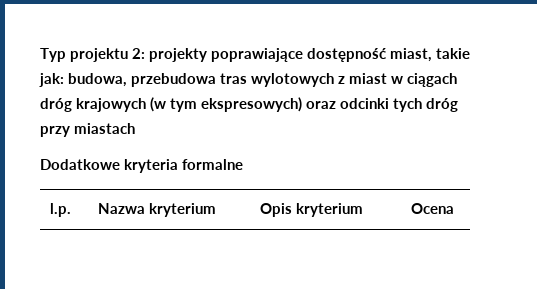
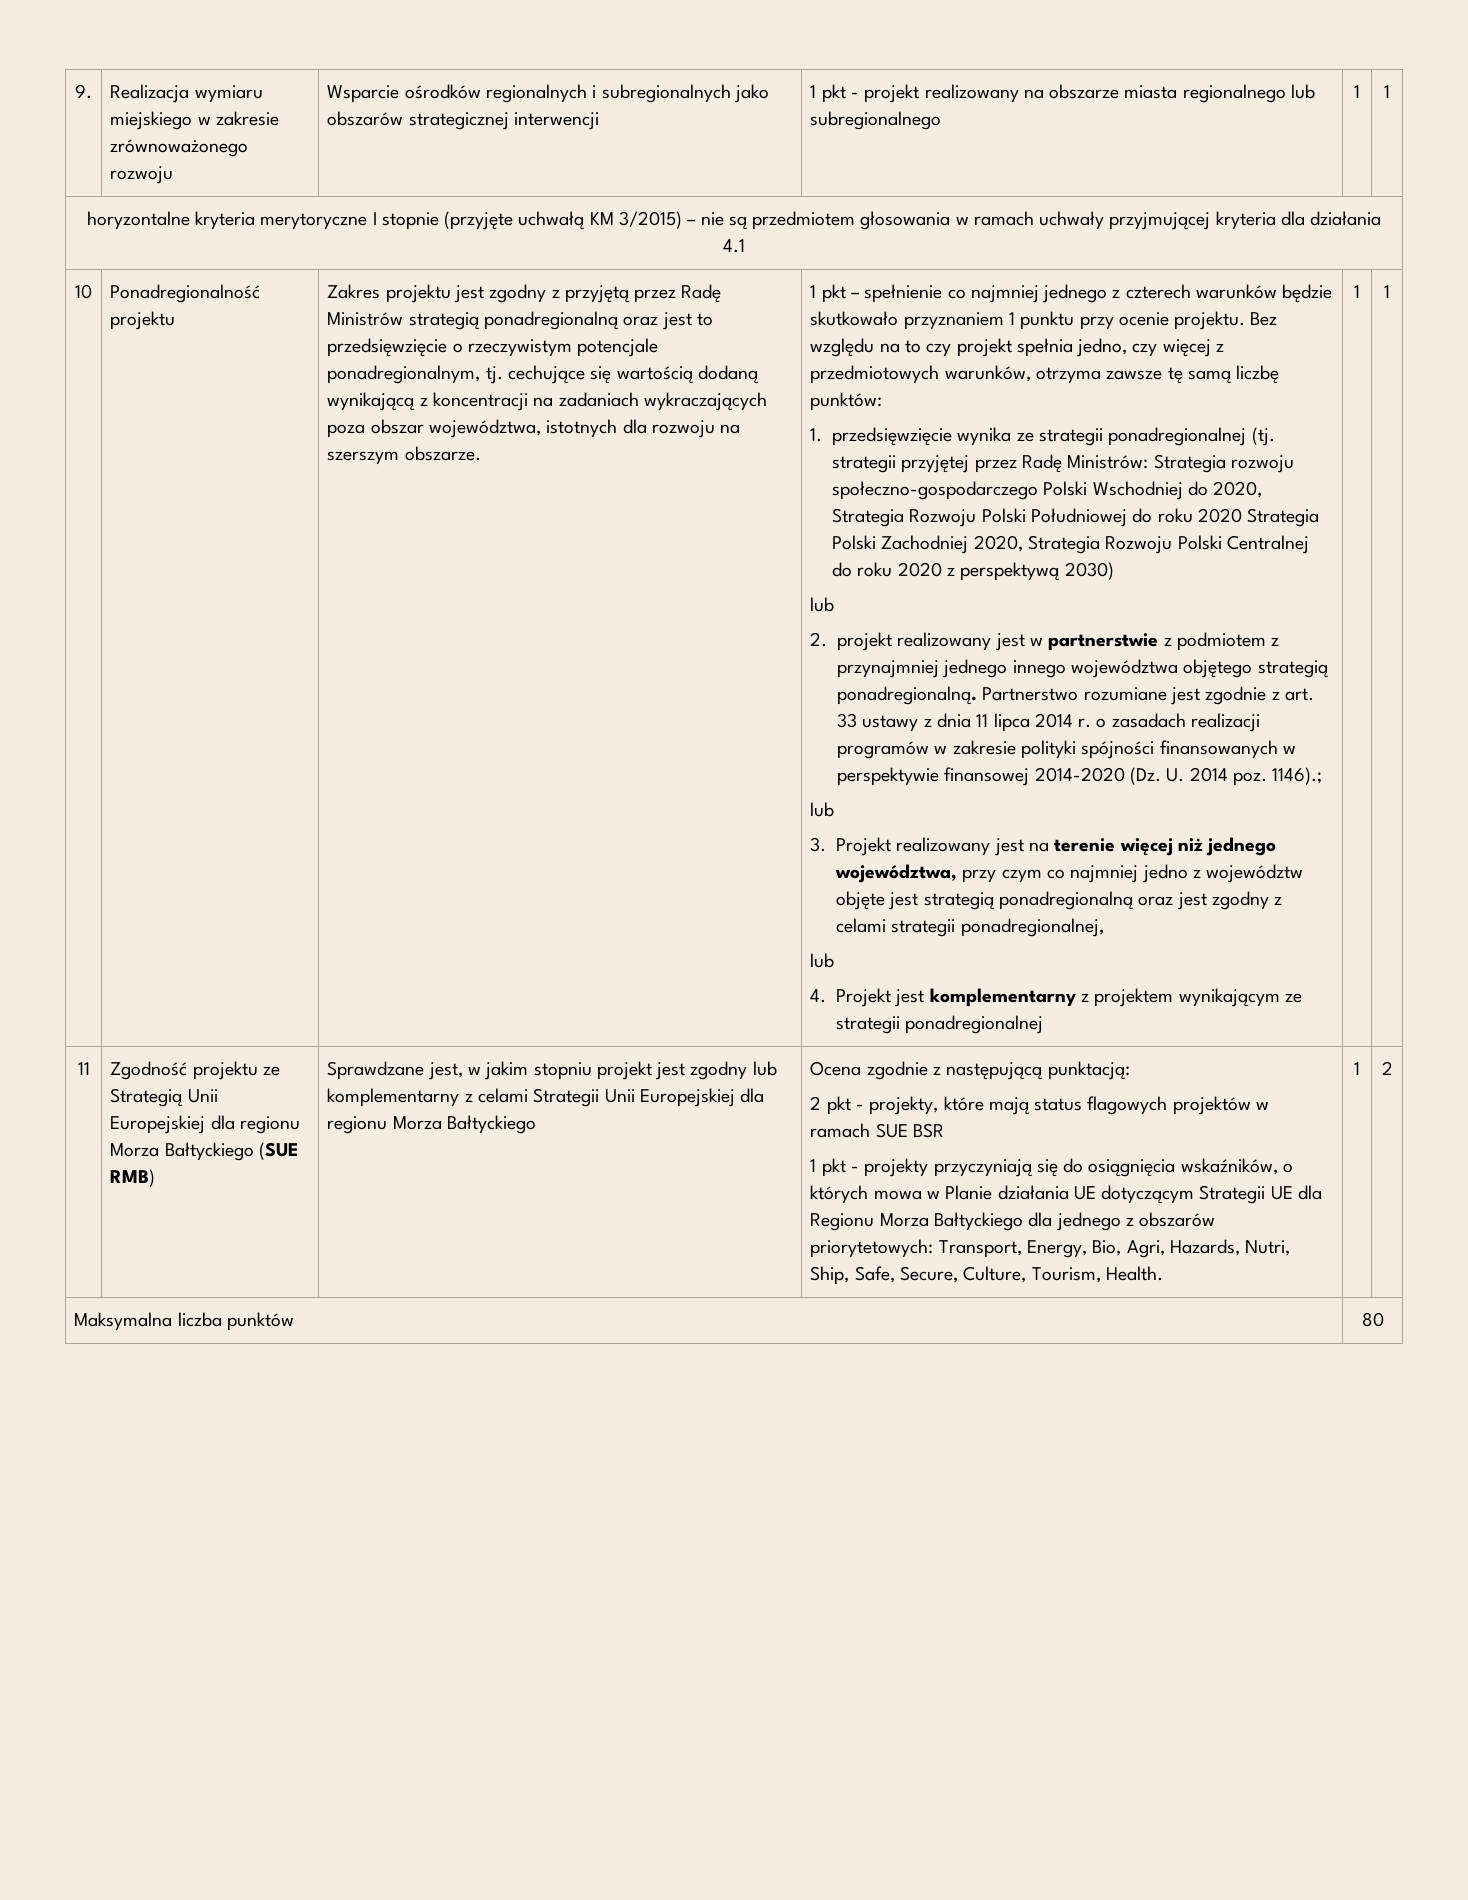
[40,48,470,62] [39,73,457,87] [40,97,458,112] [40,123,135,137] [40,159,243,173] [50,203,72,217] [98,203,217,217] [260,203,364,217] [410,203,454,214] Typ projektu 2: projekty poprawiające dostępność miast, takie jak: budowa, przebudowa tras wylotowych z miast w ciągach dróg krajowych (w tym ekspresowych) oraz odcinki tych dróg przy miastach // Dodatkowe kryteria formalne // l.p. | Nazwa kryterium | Opis kryterium | Ocena -> [75,84,92,99] [110,84,263,103] [110,111,279,130] [110,139,249,157] [110,166,174,184] [327,84,769,103] [327,111,599,130] [810,84,1315,103] [810,111,942,130] [1354,85,1360,98] [1384,85,1390,98] [86,211,1382,230] [723,239,745,253] [75,284,92,299] [110,284,261,303] [110,311,176,330] [327,284,722,303] [327,311,713,330] [327,338,659,357] [327,365,759,384] [327,392,767,411] [327,419,741,438] [327,446,481,465] [810,284,1333,303] [810,311,1278,330] [810,338,1224,357] [810,365,1280,384] [810,392,883,411] [810,427,1275,446] [832,454,1294,473] [832,481,1263,500] [832,508,1320,527] [832,535,1309,554] [832,562,1114,581] [810,597,835,612] [810,632,1280,651] [837,659,1329,678] [837,686,1314,705] [837,713,1260,732] [837,740,1296,759] [837,767,1323,786] [810,802,835,817] [810,837,1277,856] [835,864,1304,883] [836,891,1283,910] [836,918,1104,937] [810,953,835,968] [810,988,1302,1007] [836,1015,1044,1034] [1354,285,1360,298] [1384,285,1390,298] [77,1062,90,1075] [110,1061,280,1080] [110,1088,218,1107] [110,1115,300,1134] [110,1142,298,1161] [110,1169,156,1187] [327,1061,777,1080] [327,1088,765,1107] [327,1115,536,1134] [810,1061,1130,1080] [810,1096,1269,1115] [810,1123,944,1138] [810,1158,1293,1177] [810,1185,1322,1204] [810,1212,1216,1231] [810,1239,1291,1258] [810,1266,1163,1285] [1354,1062,1360,1075] [1381,1061,1393,1075] [74,1312,294,1331] [1361,1312,1384,1327] 9. | Realizacja wymiaru miejskiego w zakresie zrównoważonego rozwoju | Wsparcie ośrodków regionalnych i subregionalnych jako obszarów strategicznej interwencji | 1 pkt - projekt realizowany na obszarze miasta regionalnego lub subregionalnego | 1 | 1 // horyzontalne kryteria merytoryczne I stopnie (przyjęte uchwałą KM 3/2015) – nie są przedmiotem głosowania w ramach uchwały przyjmującej kryteria dla działania 4.1 // 10 | Ponadregionalność projektu | Zakres projektu jest zgodny z przyjętą przez Radę Ministrów strategią ponadregionalną oraz jest to przedsięwzięcie o rzeczywistym potencjale ponadregionalnym, tj. cechujące się wartością dodaną wynikającą z koncentracji na zadaniach wykraczających poza obszar województwa, istotnych dla rozwoju na szerszym obszarze. | 1 pkt – spełnienie co najmniej jednego z czterech warunków będzie skutkowało przyznaniem 1 punktu przy ocenie projektu. Bez względu na to czy projekt spełnia jedno, czy więcej z przedmiotowych warunków, otrzyma zawsze tę samą liczbę punktów: // 1. przedsięwzięcie wynika ze strategii ponadregionalnej (tj. strategii przyjętej przez Radę Ministrów: Strategia rozwoju społeczno-gospodarczego Polski Wschodniej do 2020, Strategia Rozwoju Polski Południowej do roku 2020 Strategia Polski Zachodniej 2020, Strategia Rozwoju Polski Centralnej do roku 2020 z perspektywą 2030) // lub // 2. projekt realizowany jest w partnerstwie z podmiotem z przynajmniej jednego innego województwa objętego strategią ponadregionalną. Partnerstwo rozumiane jest zgodnie z art. 33 ustawy z dnia 11 lipca 2014 r. o zasadach realizacji programów w zakresie polityki spójności finansowanych w perspektywie finansowej 2014-2020 (Dz. U. 2014 poz. 1146).; // lub // 3. Projekt realizowany jest na terenie więcej niż jednego województwa, przy czym co najmniej jedno z województw objęte jest strategią ponadregionalną oraz jest zgodny z celami strategii ponadregionalnej, // lub // 4. Projekt jest komplementarny z projektem wynikającym ze strategii ponadregionalnej | 1 | 1 // 11 | Zgodność projektu ze Strategią Unii Europejskiej dla regionu Morza Bałtyckiego (SUE RMB) | Sprawdzane jest, w jakim stopniu projekt jest zgodny lub komplementarny z celami Strategii Unii Europejskiej dla regionu Morza Bałtyckiego | Ocena zgodnie z następującą punktacją: // 2 pkt - projekty, które mają status flagowych projektów w ramach SUE BSR // 1 pkt - projekty przyczyniają się do osiągnięcia wskaźników, o których mowa w Planie działania UE dotyczącym Strategii UE dla Regionu Morza Bałtyckiego dla jednego z obszarów priorytetowych: Transport, Energy, Bio, Agri, Hazards, Nutri, Ship, Safe, Secure, Culture, Tourism, Health. | 1 | 2 // Maksymalna liczba punktów | 80

